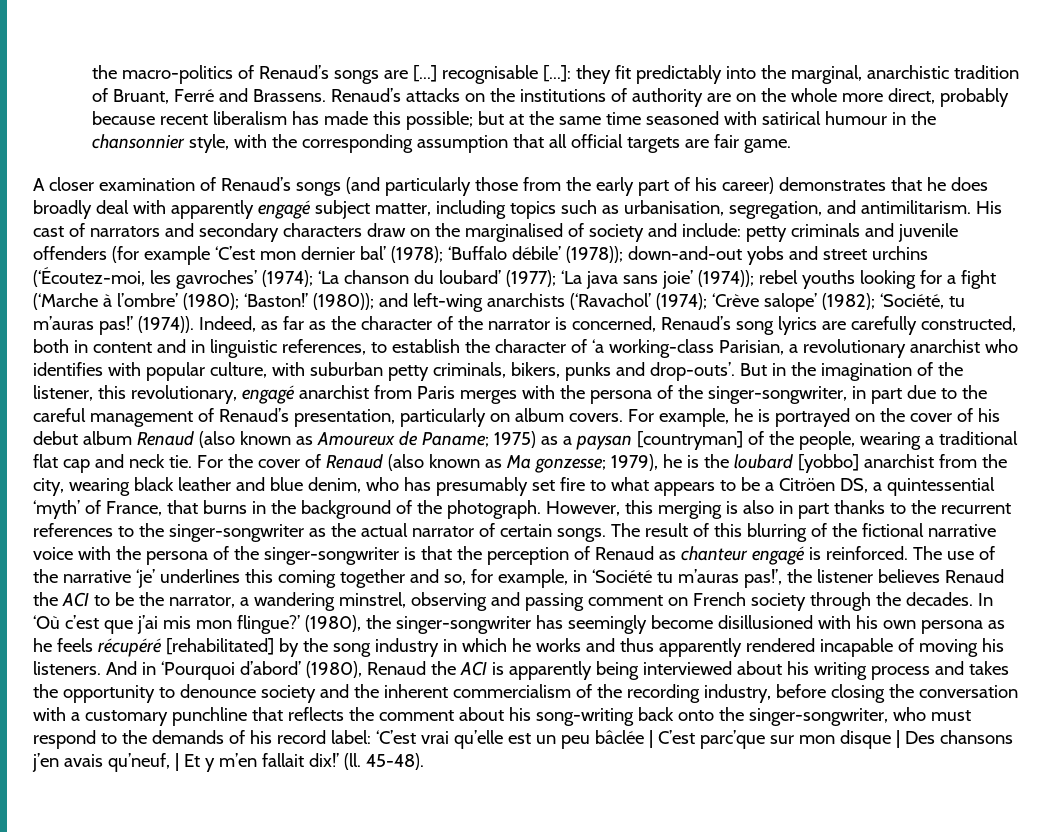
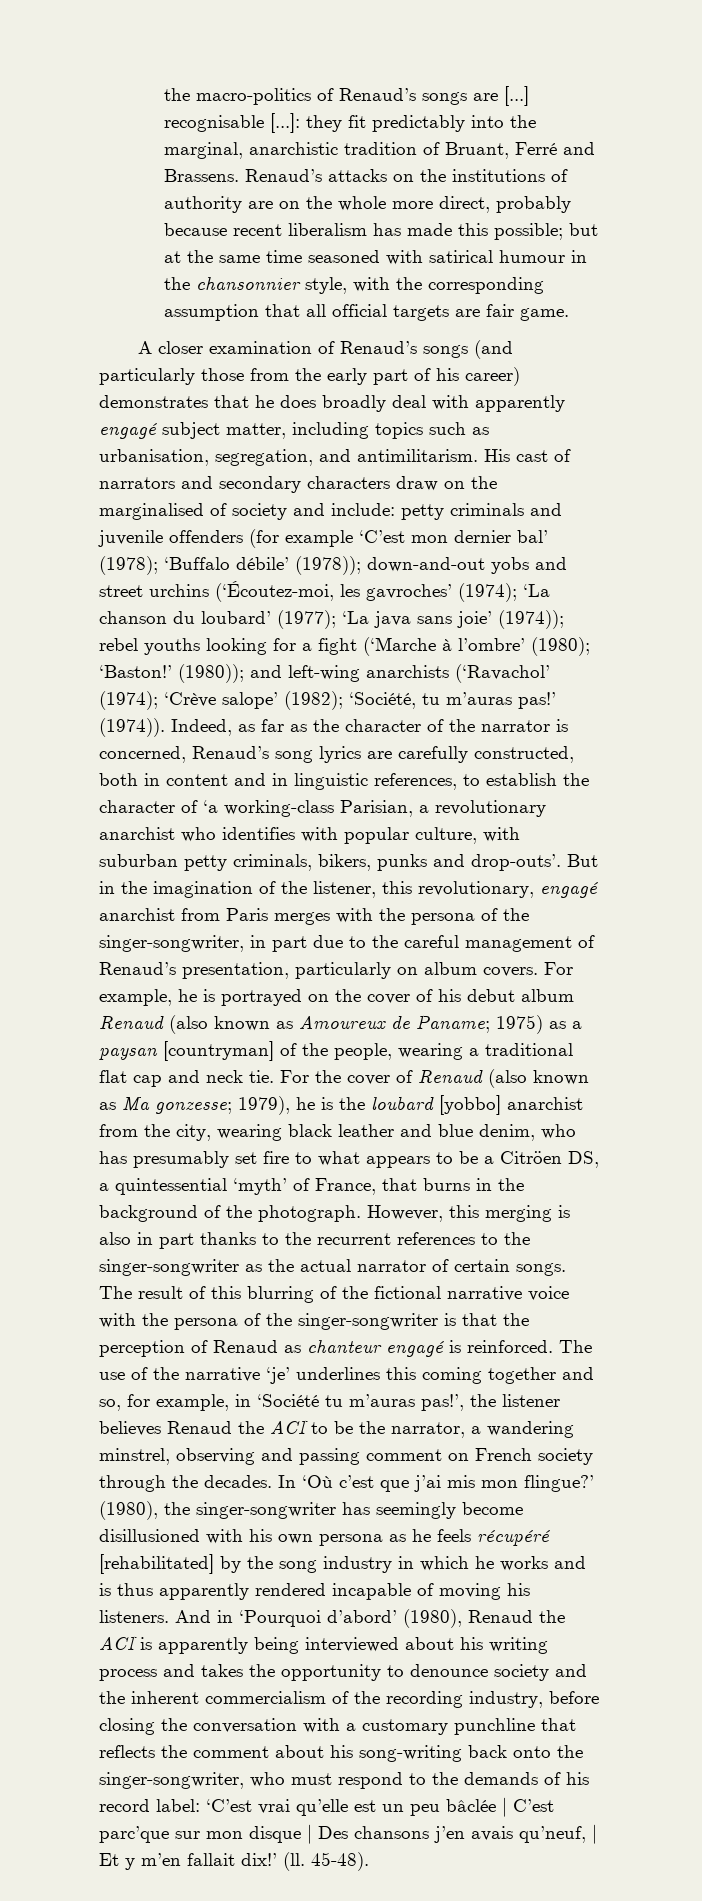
(615, 645) none -> [99,1583,111,1596] is

